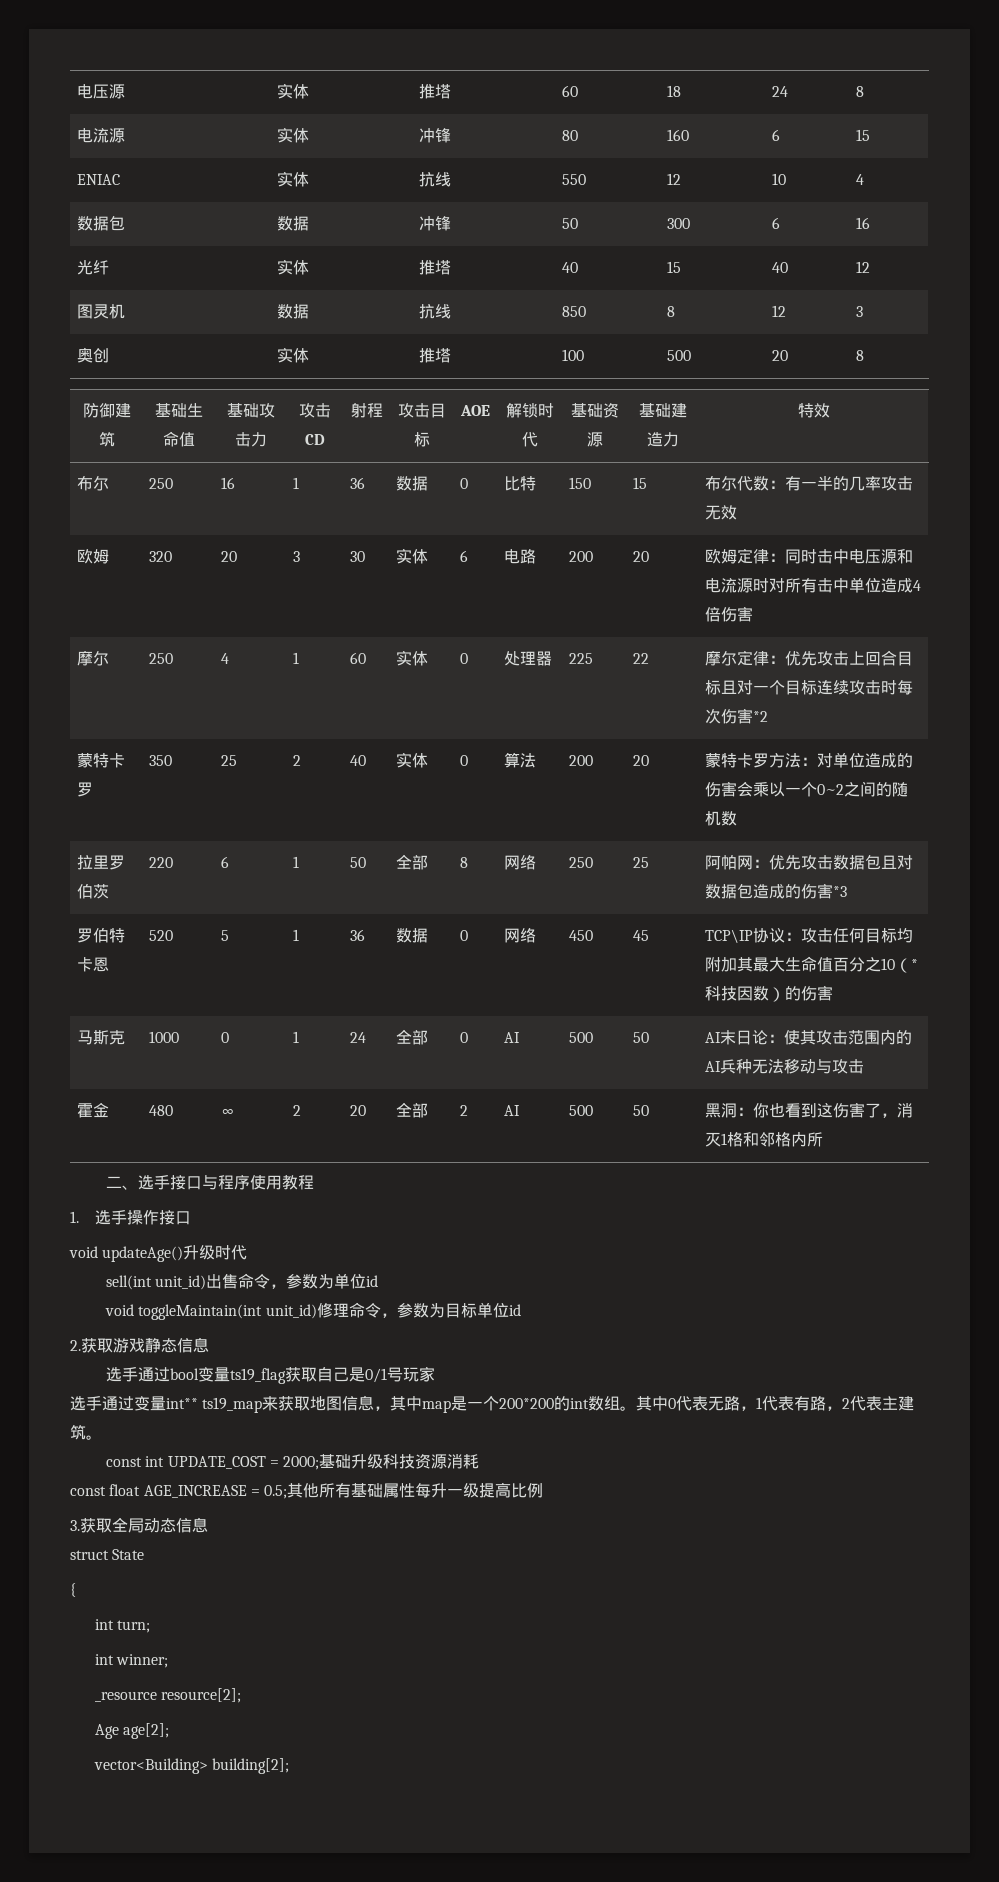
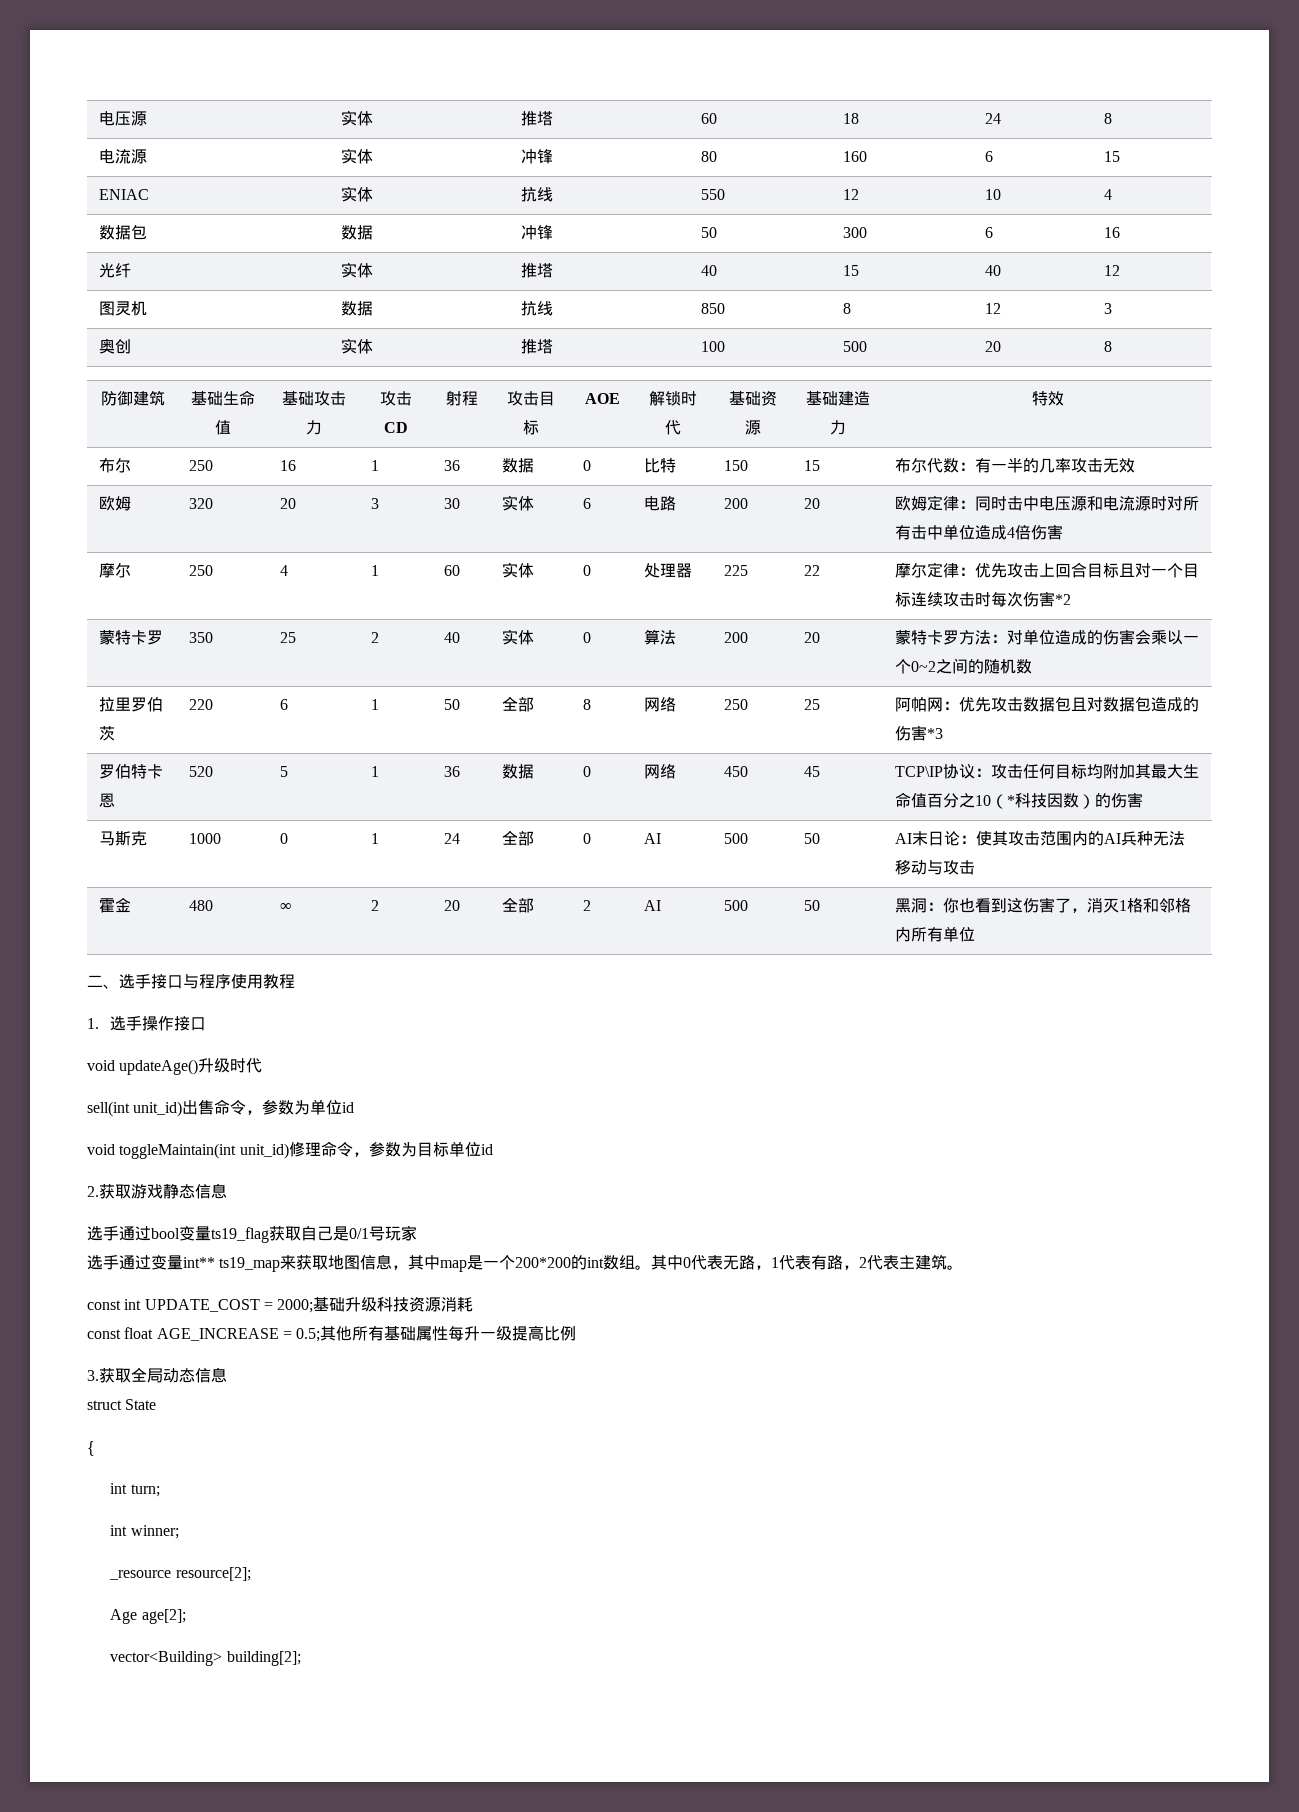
(823, 1139) none -> [927,926,976,942] 有单位

